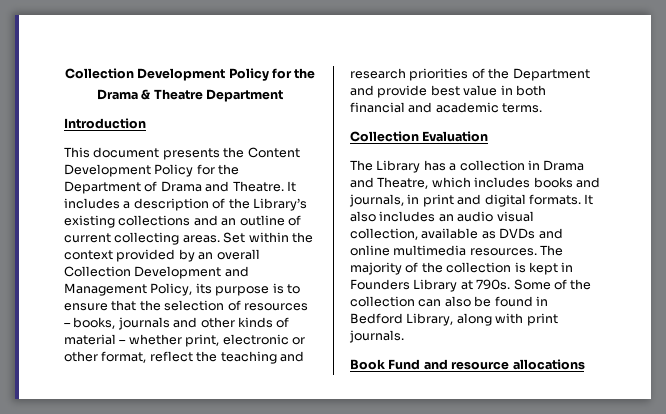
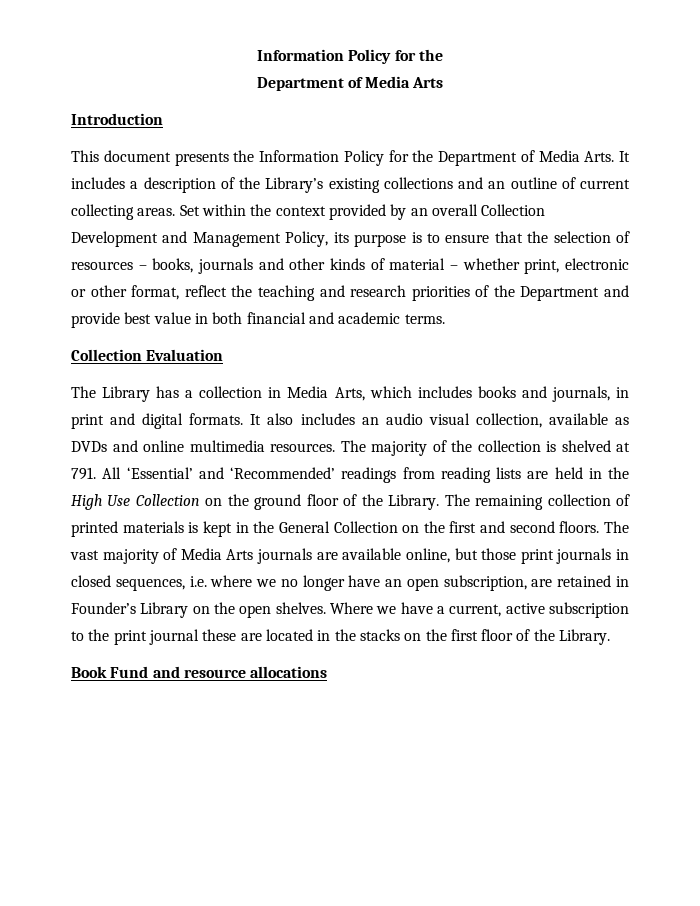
[64,68,226,81] Collection Development -> [257,49,345,61] Information
[96,89,284,102] Drama & Theatre Department -> [256,76,444,91] Department of Media Arts
[247,147,300,158] [64,164,151,177] Content Development -> [259,150,339,162] Information
[160,181,284,192] Drama and Theatre. -> [538,150,615,162] Media Arts.
[543,160,585,171] [350,177,429,189] Drama and Theatre, -> [287,386,365,401] Media Arts,
[528,262,574,275] [350,279,592,292] [350,296,548,307] [350,313,558,326] [349,330,404,343] kept in Founders Library at 790s. Some of the collection can also be found in Bedford Library, along with print journals. -> [561,440,630,452] [71,467,629,483] [71,494,630,510] [71,521,630,537] [70,548,630,564] [71,575,629,591] [71,602,629,618] [71,629,611,645] shelved at 791. All ‘Essential’ and ‘Recommended’ readings from reading lists are held in the High Use Collection on the ground floor of the Library. The remaining collection of printed materials is kept in the General Collection on the first and second floors. The vast majority of Media Arts journals are available online, but those print journals in closed sequences, i.e. where we no longer have an open subscription, are retained in Founder’s Library on the open shelves. Where we have a current, active subscription to the print journal these are located in the stacks on the first floor of the Library.

